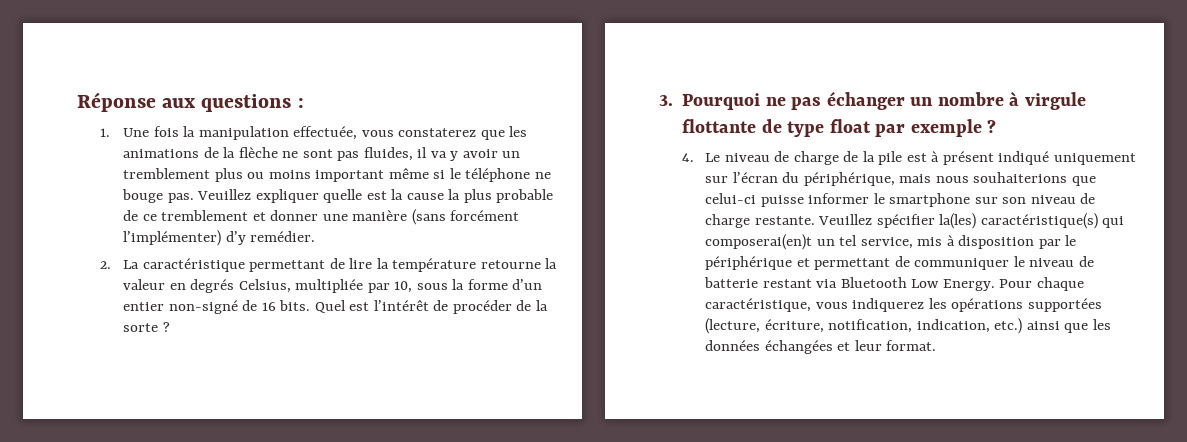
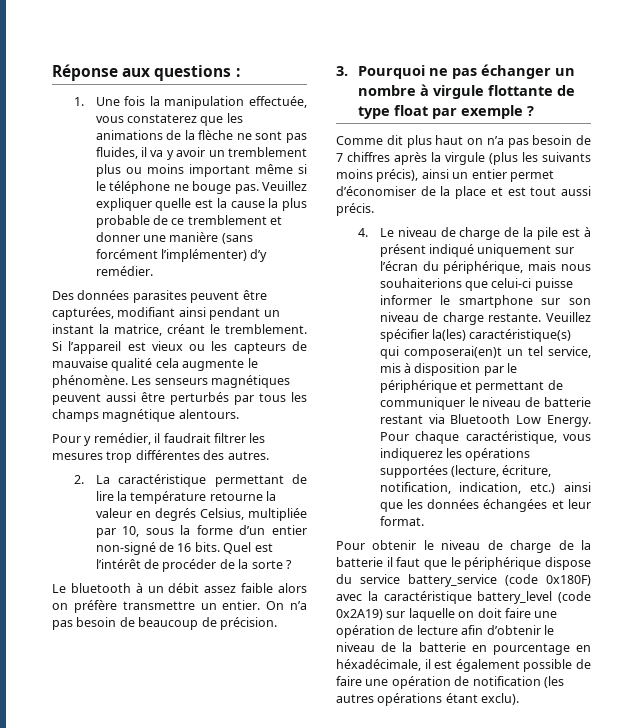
(316, 236) none -> [52,290,267,303] [52,307,280,320] [52,324,307,336] [52,341,307,354] [52,358,258,371] [52,375,291,388] [52,392,307,405] [52,409,239,422] [52,433,266,446] [52,450,269,463] // Des données parasites peuvent être capturées, modifiant ainsi pendant un instant la matrice, créant le tremblement. Si l’appareil est vieux ou les capteurs de mauvaise qualité cela augmente le phénomène. Les senseurs magnétiques peuvent aussi être perturbés par tous les champs magnétique alentours. // Pour y remédier, il faudrait filtrer les mesures trop différentes des autres.
(170, 327) none -> [52,583,307,593] [52,600,308,613] [52,617,277,630] // Le bluetooth à un débit assez faible alors on préfère transmettre un entier. On n’a pas besoin de beaucoup de précision.
(997, 126) none -> [336,135,591,148] [336,152,591,165] [336,169,554,182] [336,186,591,199] [336,203,374,216] // Comme dit plus haut on n’a pas besoin de 7 chiffres après la virgule (plus les suivants moins précis), ainsi un entier permet d’économiser de la place et est tout aussi précis.
(937, 345) none -> [336,540,591,553] [336,557,591,570] [336,574,591,587] [336,591,591,604] [336,608,558,621] [336,625,554,638] [336,642,591,655] [336,659,591,672] [336,676,564,689] [336,693,520,706] // Pour obtenir le niveau de charge de la batterie il faut que le périphérique dispose du service battery_service (code 0x180F) avec la caractéristique battery_level (code 0x2A19) sur laquelle on doit faire une opération de lecture afin d’obtenir le niveau de la batterie en pourcentage en héxadécimale, il est également possible de faire une opération de notification (les autres opérations étant exclu).

